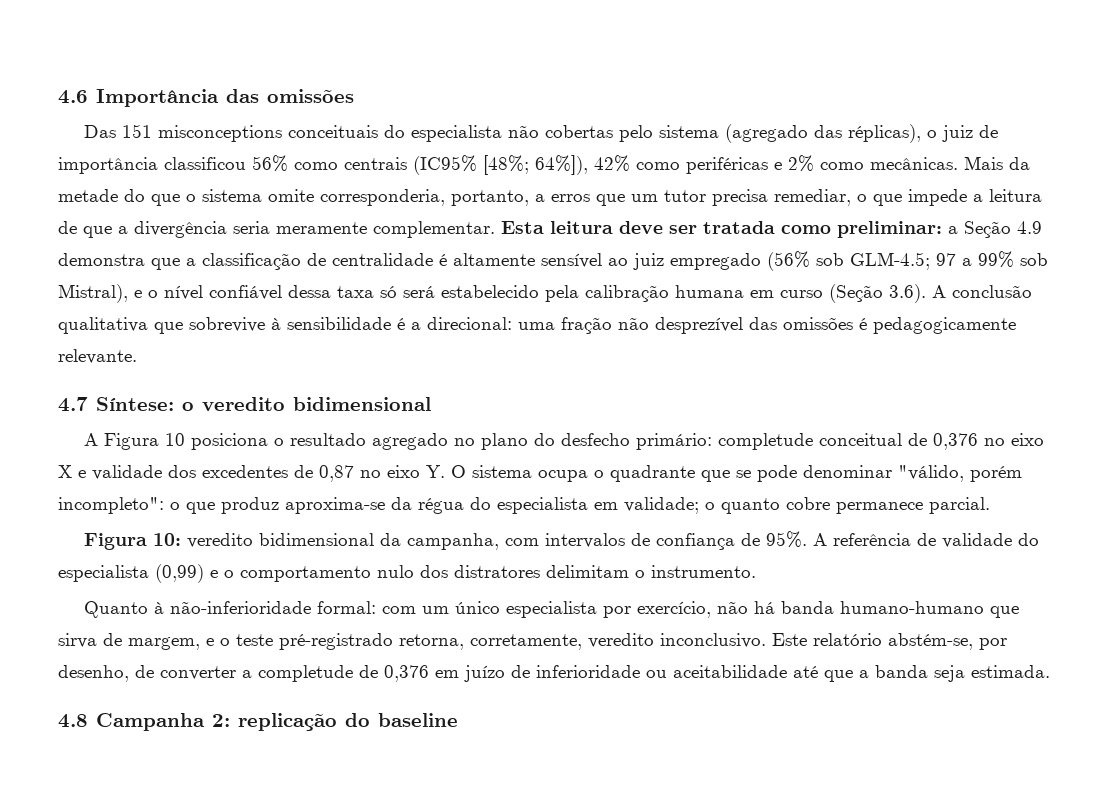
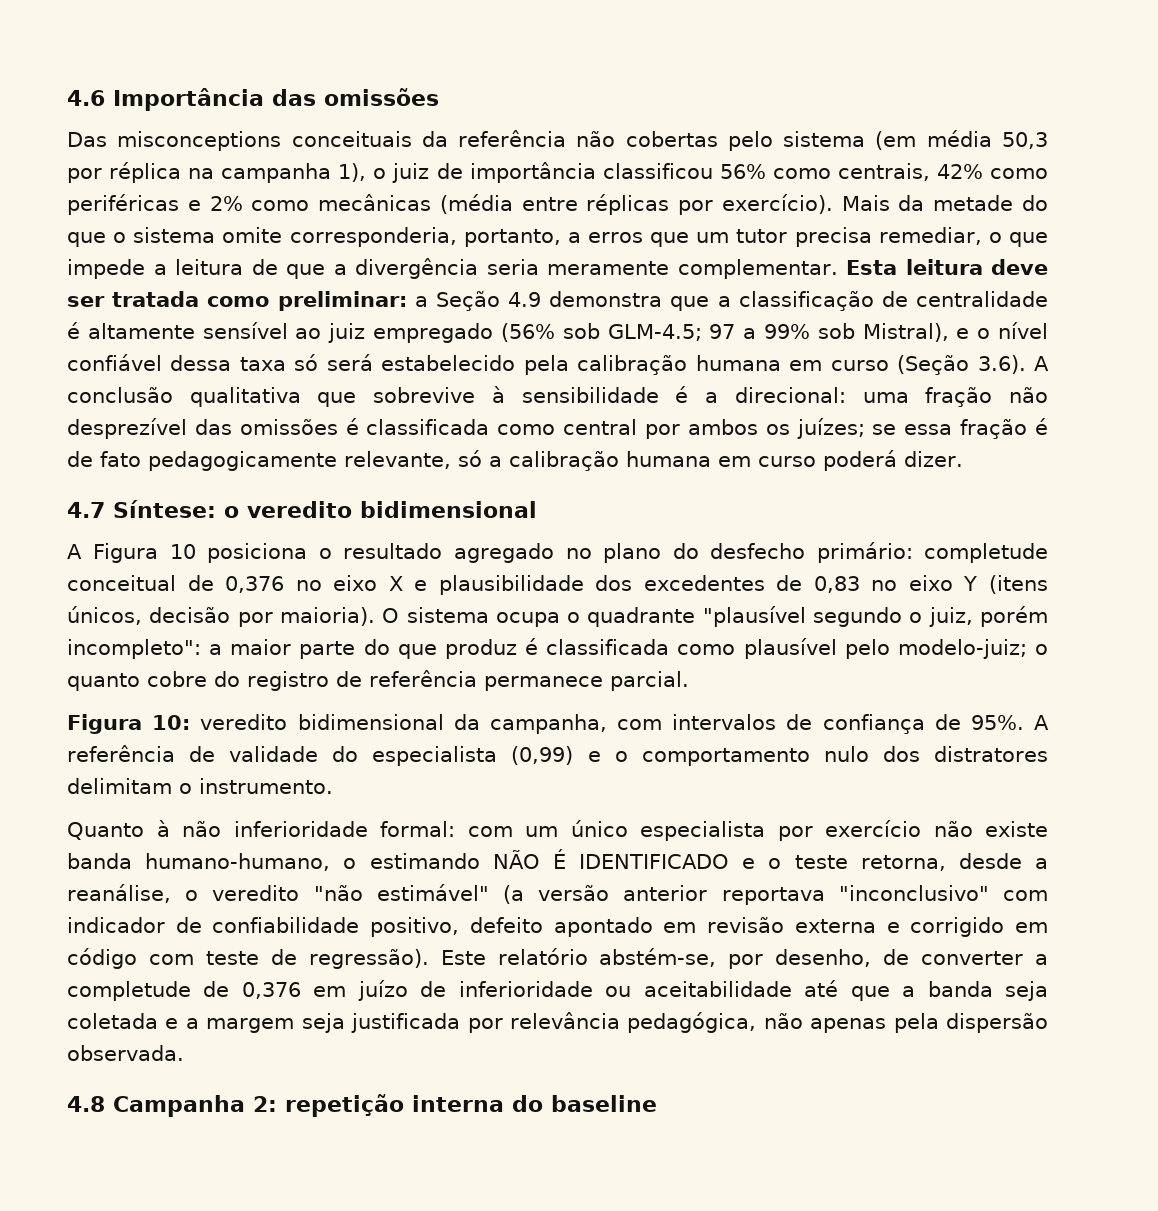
[122,124,153,138] 151 -> (107, 139) none
[384,125,503,142] do especialista -> [421,130,567,147] da referência
[725,124,922,143] (agregado das réplicas), -> [875,130,1048,150] [67,162,367,183] (em média 50,3 por réplica na campanha 1),
[344,155,588,175] centrais (IC95% [48%; 64%]), -> [837,163,930,181] centrais,
[870,157,958,170] mecânicas. -> [318,194,833,215] mecânicas (média entre réplicas por exercício).
[873,317,1016,334] [58,349,137,364] pedagogicamente relevante. -> [366,418,1049,439] [67,450,963,471] classificada como central por ambos os juízes; se essa fração é de fato pedagogicamente relevante, só a calibração humana em curso poderá dizer.
[92,465,162,480] validade -> [438,575,584,595] plausibilidade
[319,465,445,482] 0,87 no eixo Y. -> [813,575,1049,594] [67,606,375,627] 0,83 no eixo Y (itens únicos, decisão por maioria).
[701,465,1022,482] [58,497,830,514] que se pode denominar "válido, porém incompleto": o que produz aproxima-se da régua do especialista em validade; o quanto cobre -> [702,606,1048,627] [67,638,1048,659] [67,670,477,691] "plausível segundo o juiz, porém incompleto": a maior parte do que produz é classificada como plausível pelo modelo-juiz; o quanto cobre do registro de referência
[170,601,312,614] não-inferioridade -> [182,821,368,837] não inferioridade
[637,601,1020,618] [58,633,766,650] exercício, não há banda humano-humano que sirva de margem, e o teste pré-registrado retorna, corretamente, veredito inconclusivo. -> [825,820,1048,837] [67,849,1048,871] [67,884,1048,905] [67,917,1049,937] [67,948,429,969] exercício não existe banda humano-humano, o estimando NÃO É IDENTIFICADO e o teste retorna, desde a reanálise, o veredito "não estimável" (a versão anterior reportava "inconclusivo" com indicador de confiabilidade positivo, defeito apontado em revisão externa e corrigido em código com teste de regressão).
[971,665,1050,678] estimada. -> [67,1012,1048,1033] [67,1045,184,1061] coletada e a margem seja justificada por relevância pedagógica, não apenas pela dispersão observada.
[238,713,337,731] replicação -> [285,1094,504,1117] repetição interna

